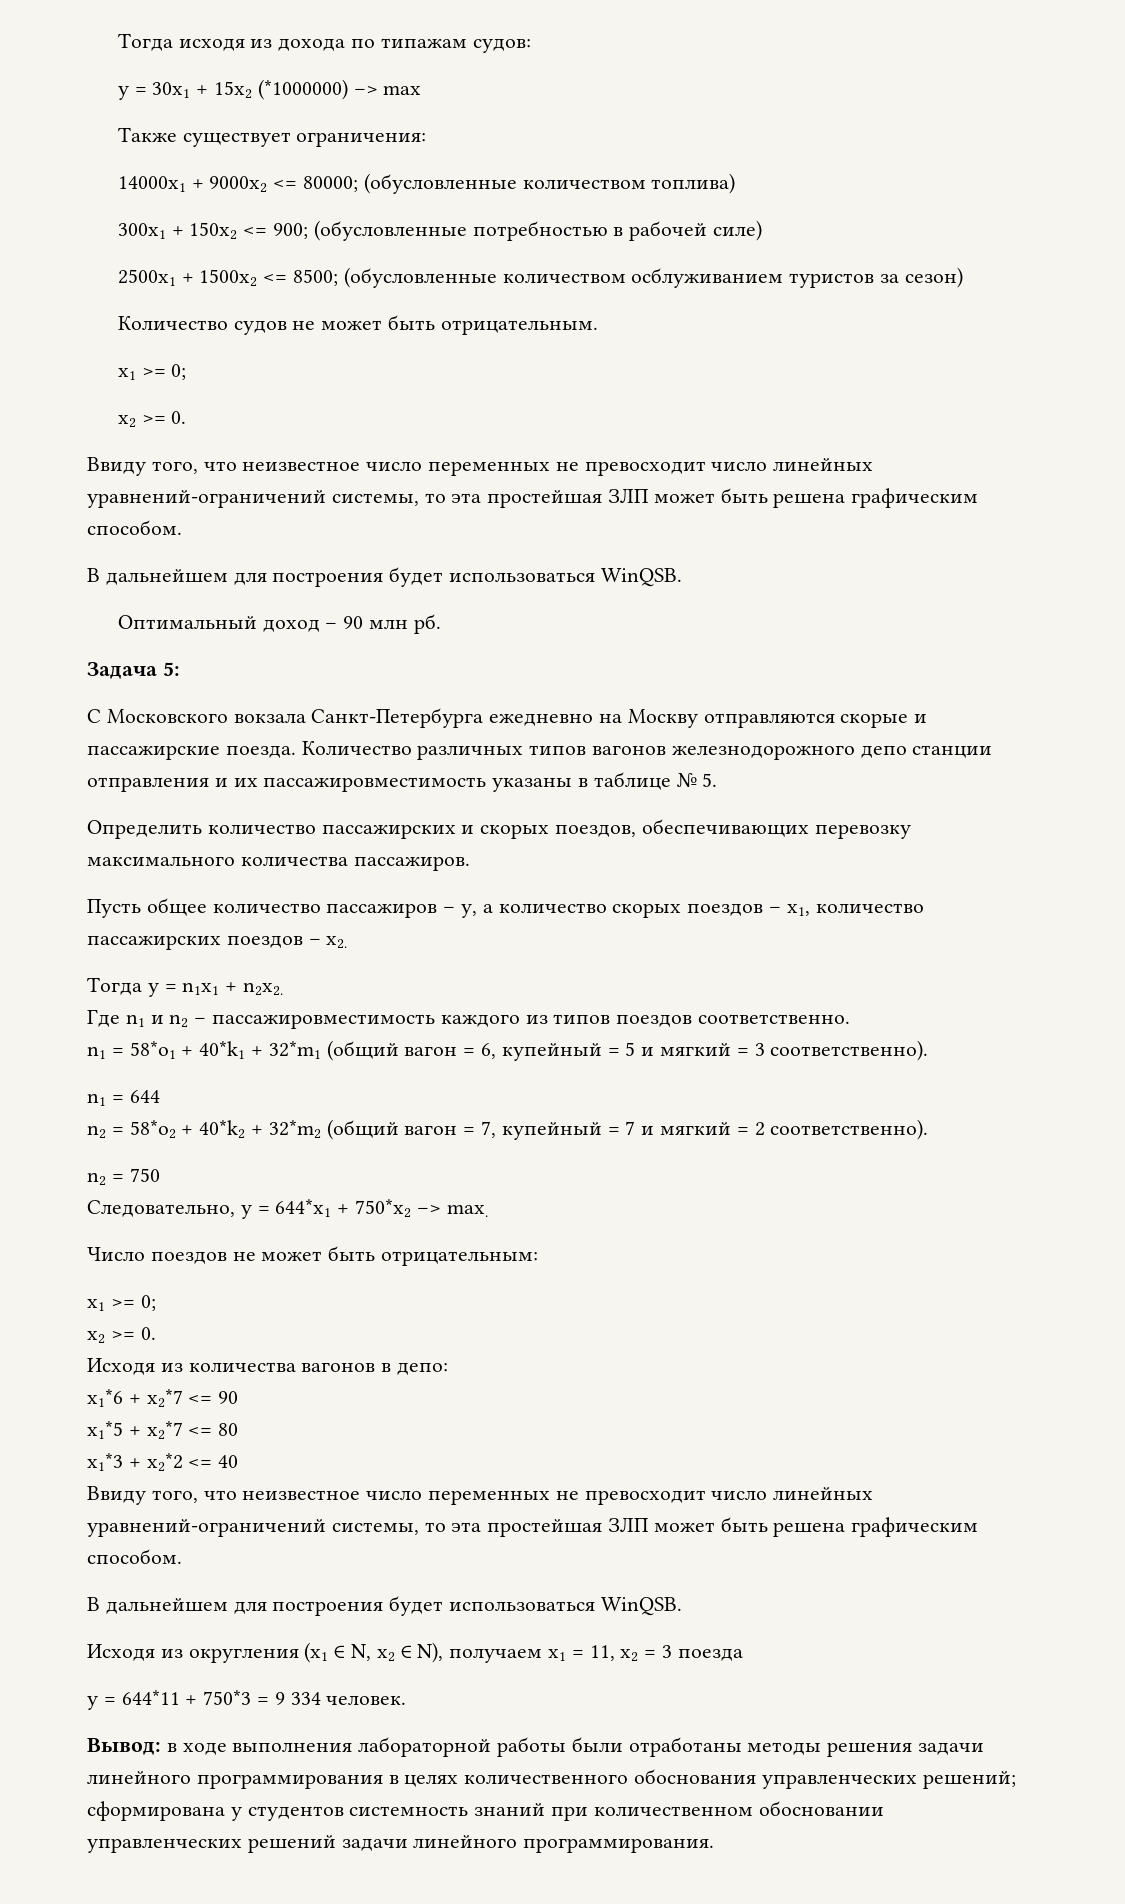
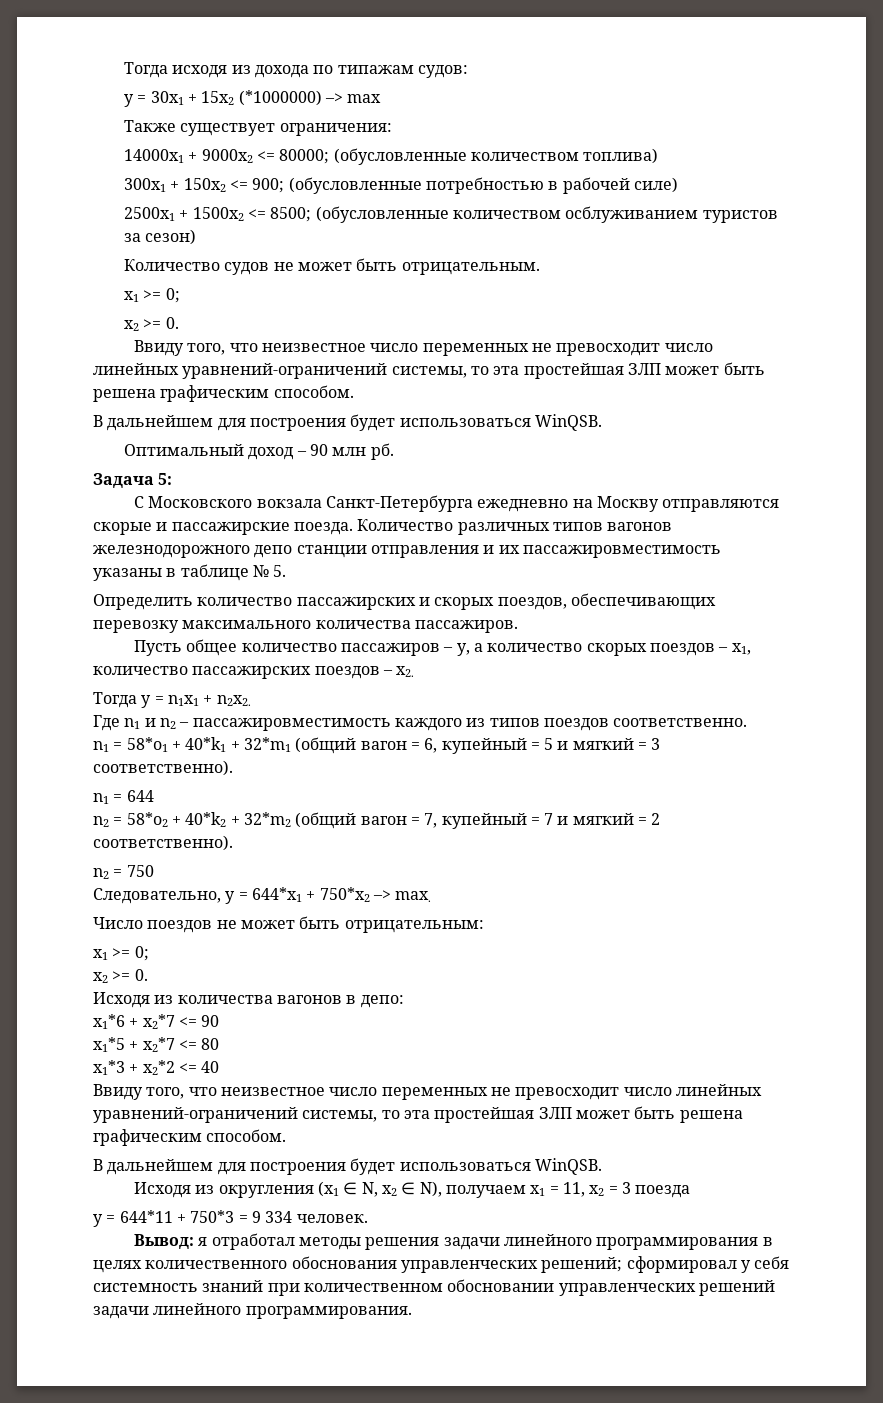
[166,1737,742,1757] в ходе выполнения лабораторной работы были отработаны -> [198,1233,295,1250] я отработал
[87,1801,344,1821] сформирована у студентов -> [626,1256,790,1273] сформировал у себя

